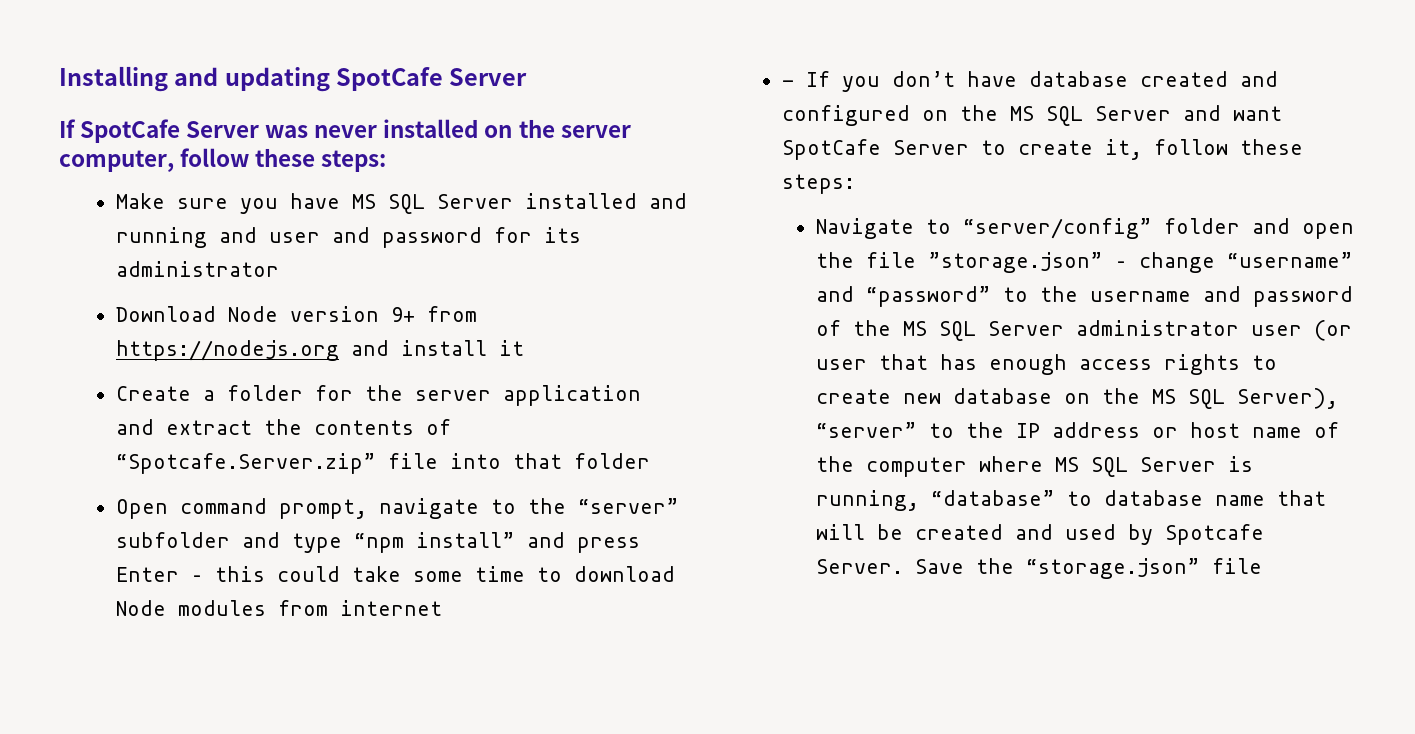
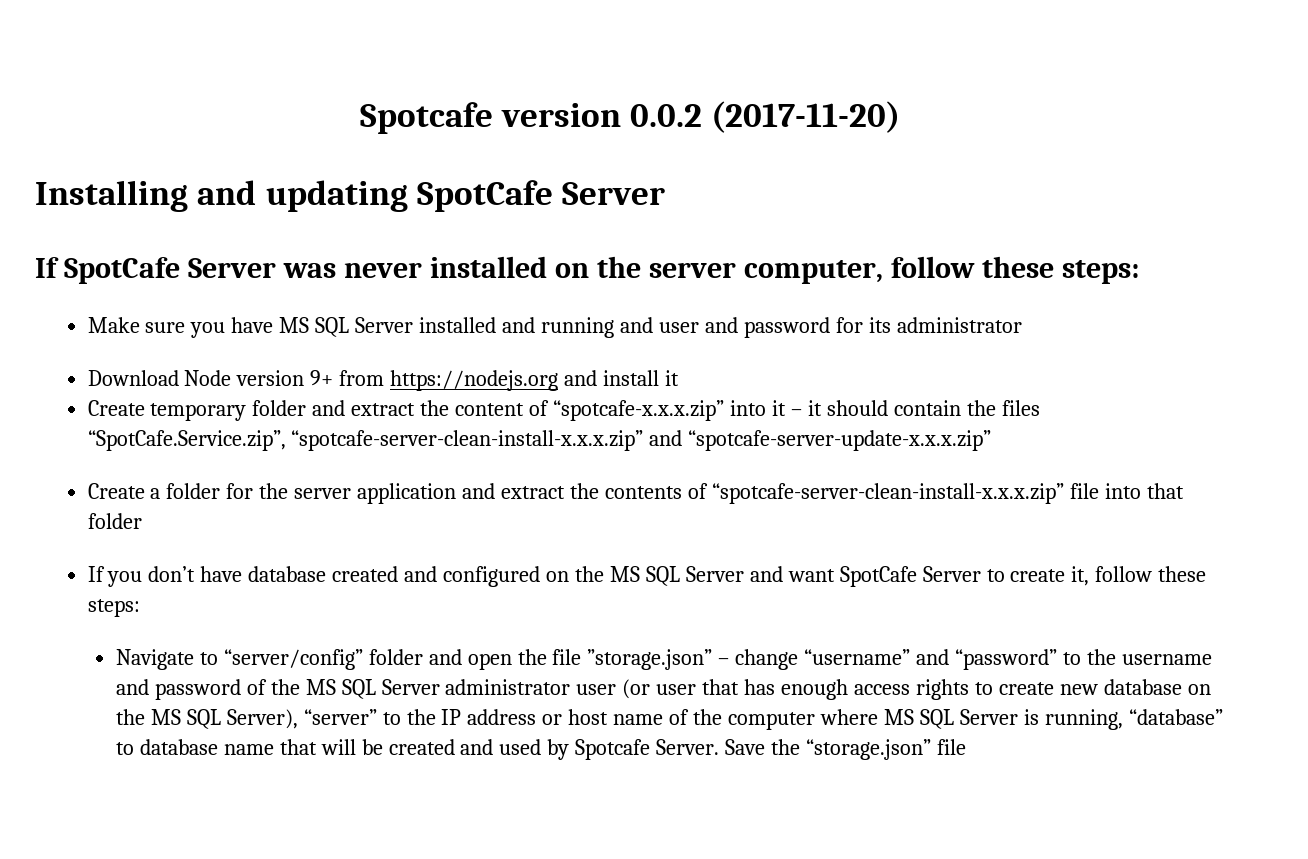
(59, 79) none -> [359,101,901,134] Spotcafe version 0.0.2 (2017-11-20) //
(525, 348) none -> [87,400,1040,421] [87,430,992,451] // Create temporary folder and extract the content of “spotcafe-x.x.x.zip” into it – it should contain the files “SpotCafe.Service.zip”, “spotcafe-server-clean-install-x.x.x.zip” and “spotcafe-server-update-x.x.x.zip”
[116,453,377,474] “Spotcafe.Server.zip” -> [711,483,1064,504] “spotcafe-server-clean-install-x.x.x.zip”
[116,498,680,519] [116,532,641,553] [116,566,676,582] [116,600,443,616] [782,80,795,87] Open command prompt, navigate to the “server” subfolder and type “npm install” and press Enter – this could take some time to download Node modules from internet // - -> (142, 521) none

